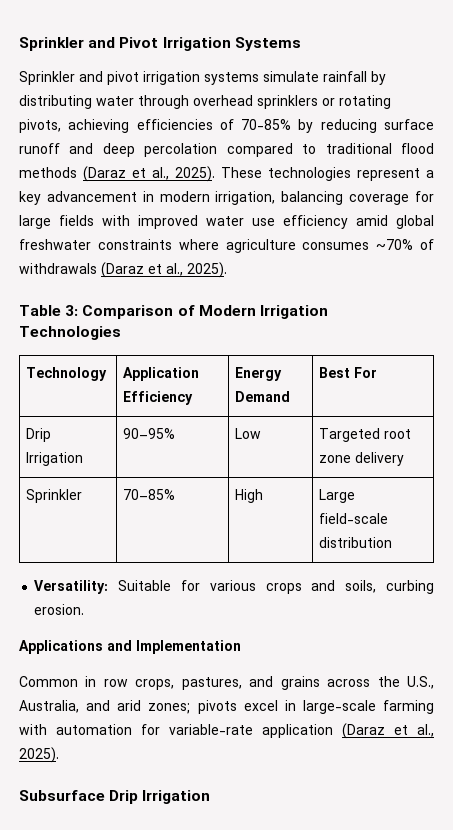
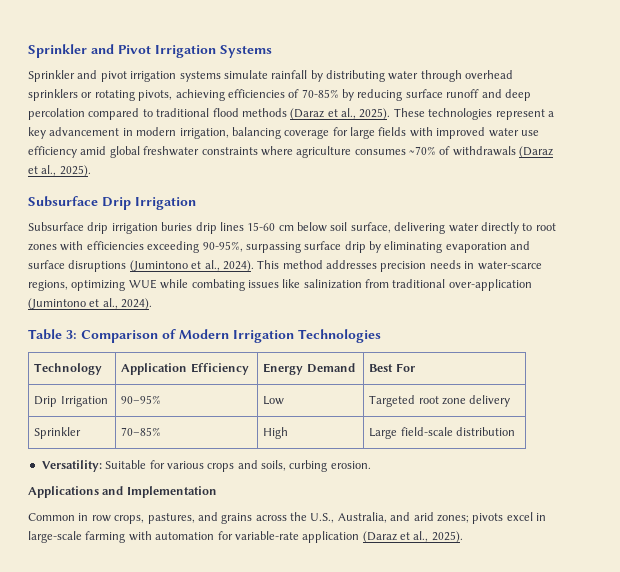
(227, 270) none -> [28,196,196,210] [28,222,556,234] [28,241,531,253] [28,260,542,272] [28,279,532,291] [28,298,153,310] // Subsurface Drip Irrigation // Subsurface drip irrigation buries drip lines 15-60 cm below soil surface, delivering water directly to root zones with efficiencies exceeding 90-95%, surpassing surface drip by eliminating evaporation and surface disruptions (Jumintono et al., 2024). This method addresses precision needs in water-scarce regions, optimizing WUE while combating issues like salinization from traditional over-application (Jumintono et al., 2024).
[19,790,211,804] // Subsurface Drip Irrigation -> (463, 537) none

